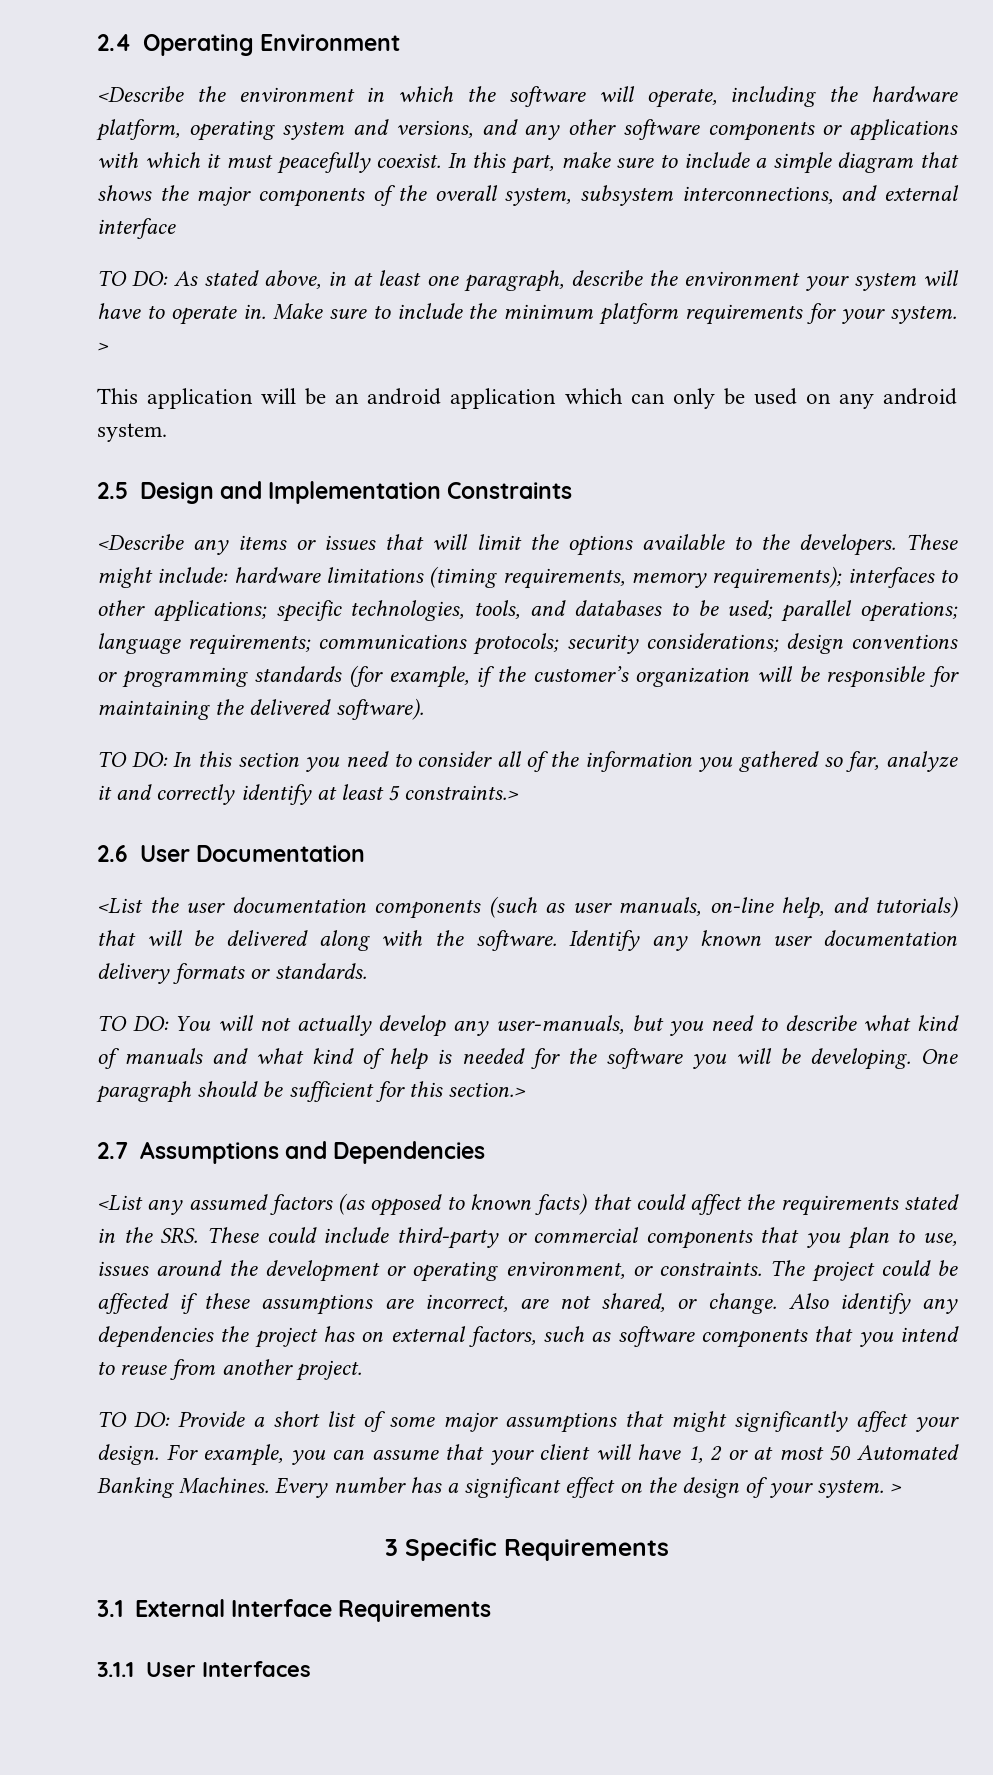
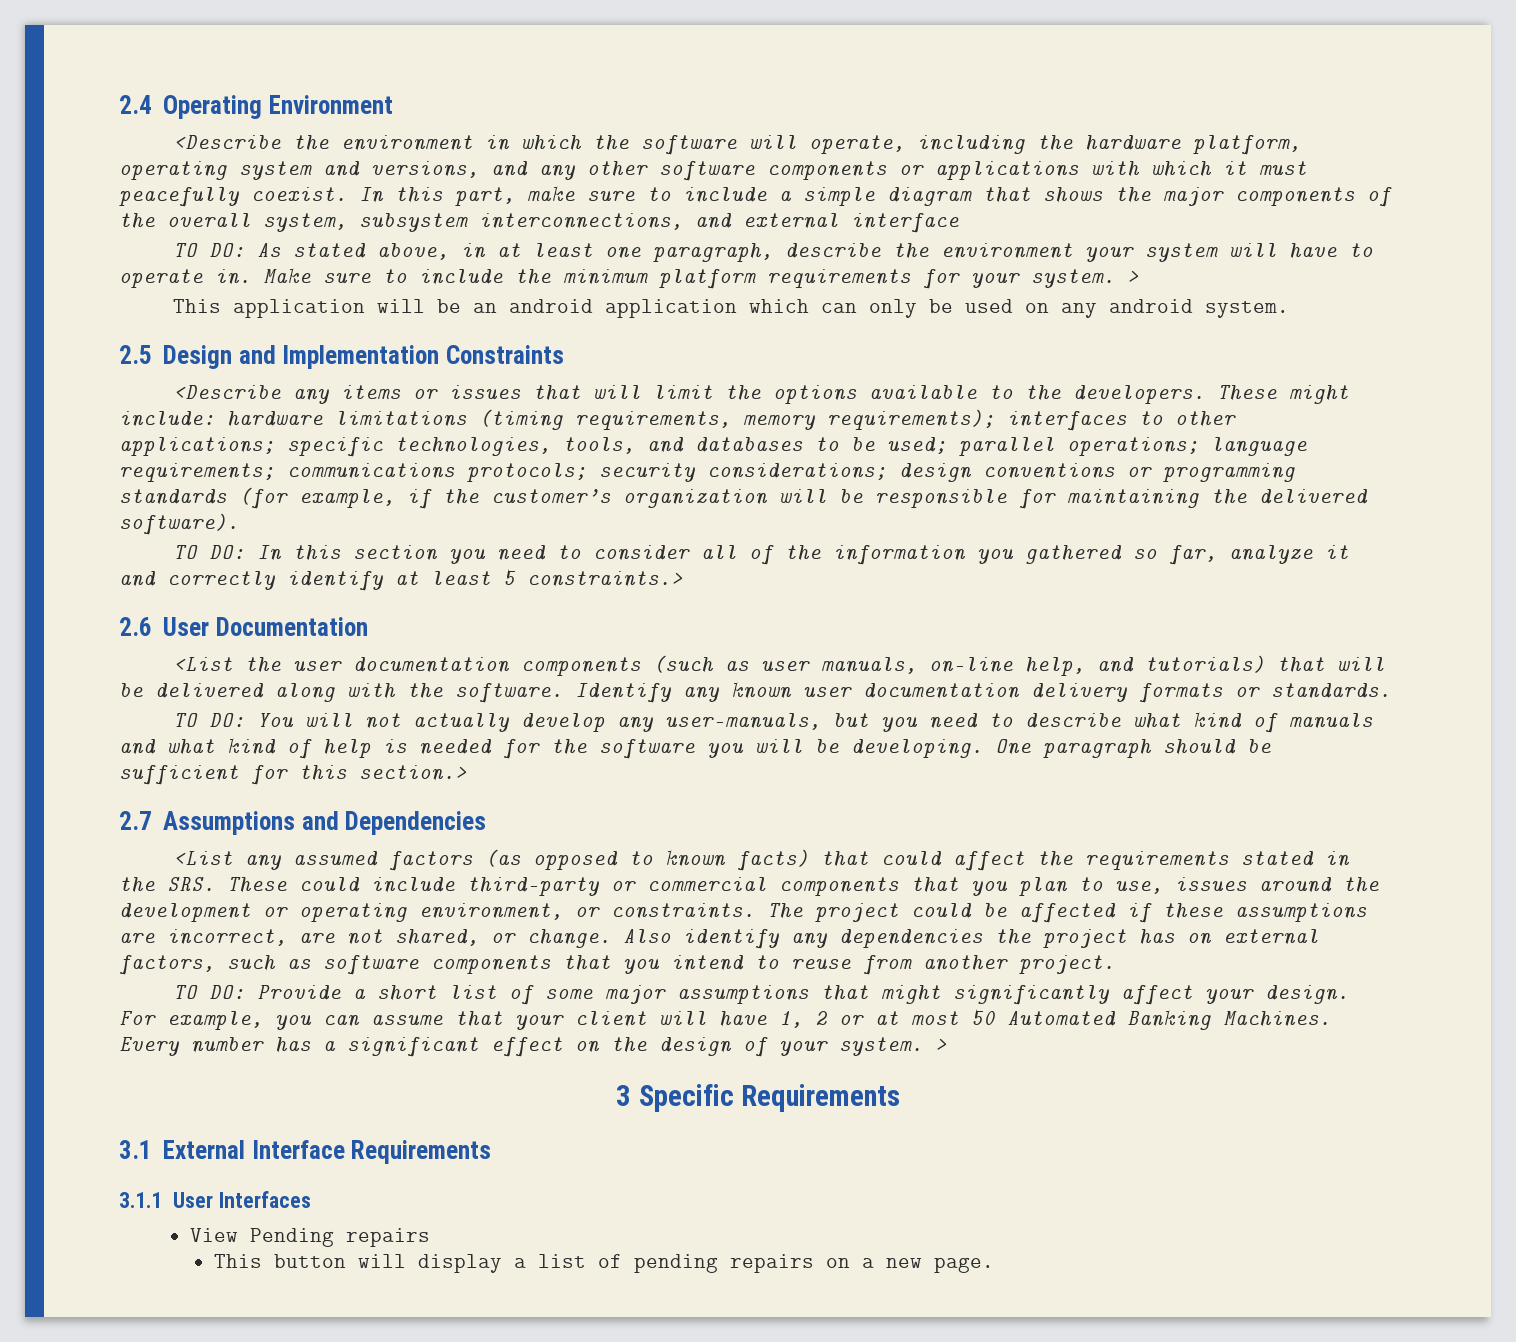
(311, 1669) none -> [190,1228,431,1247] [214,1254,995,1273] // View Pending repairs // This button will display a list of pending repairs on a new page.

